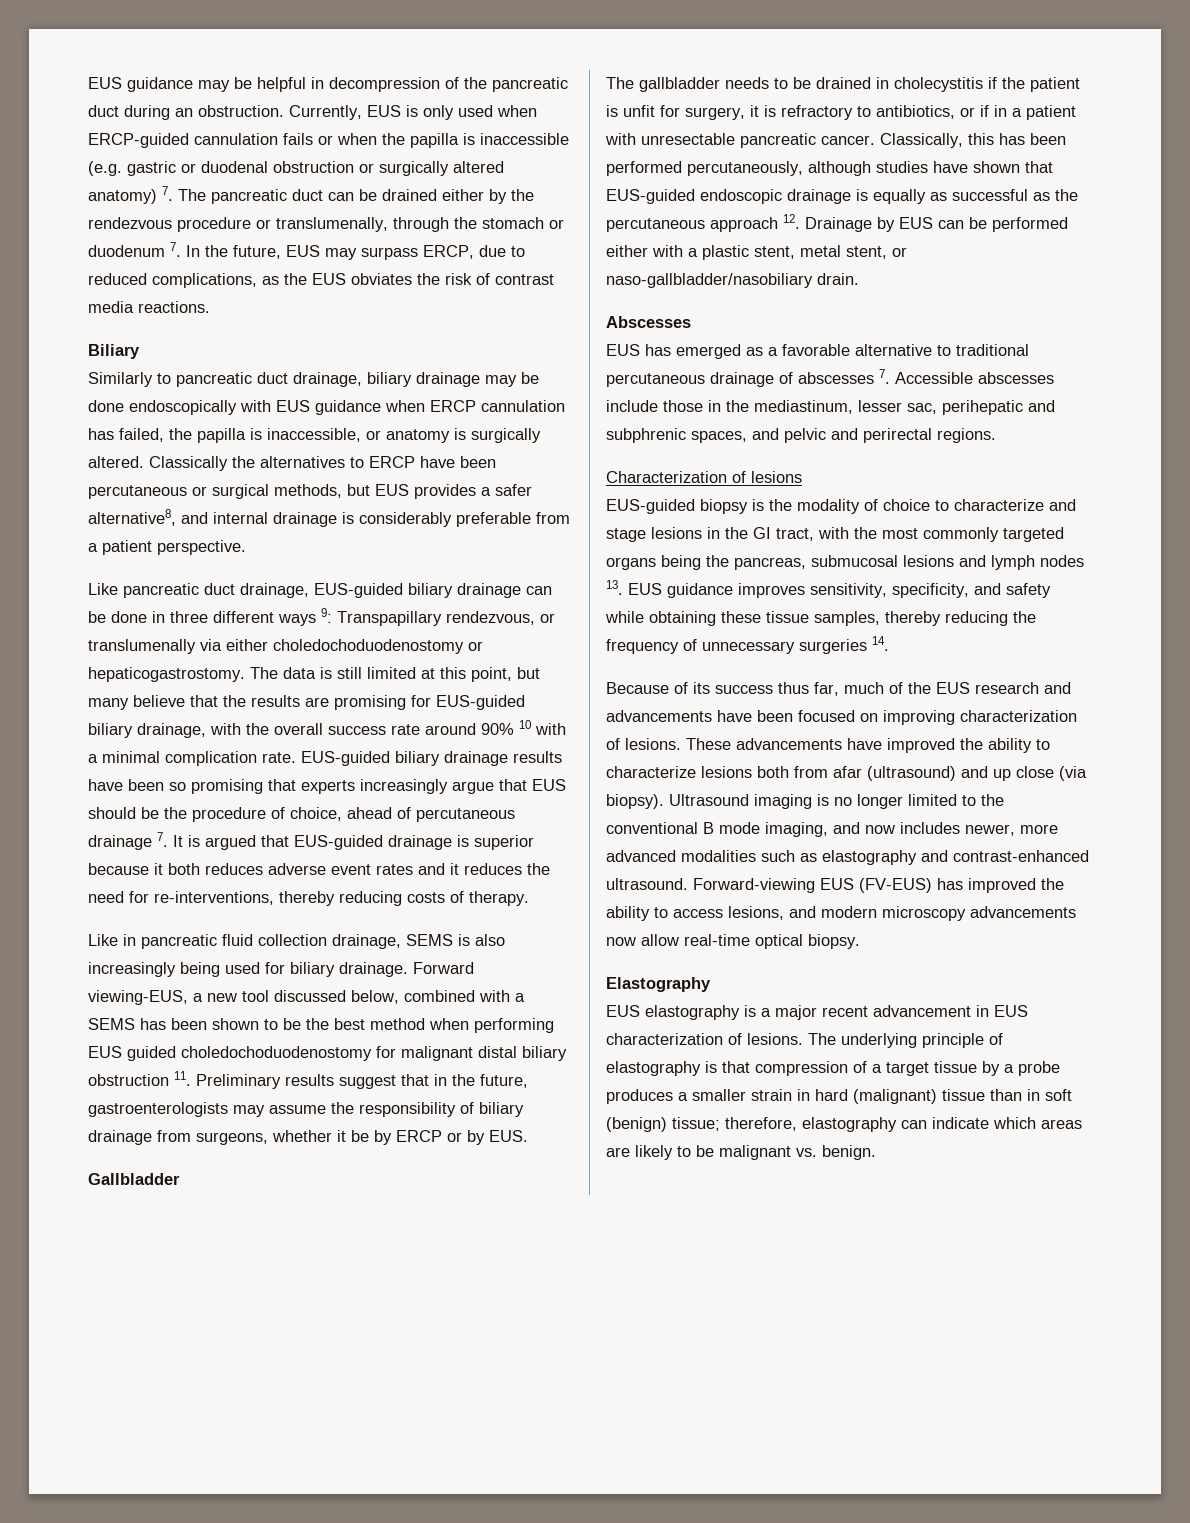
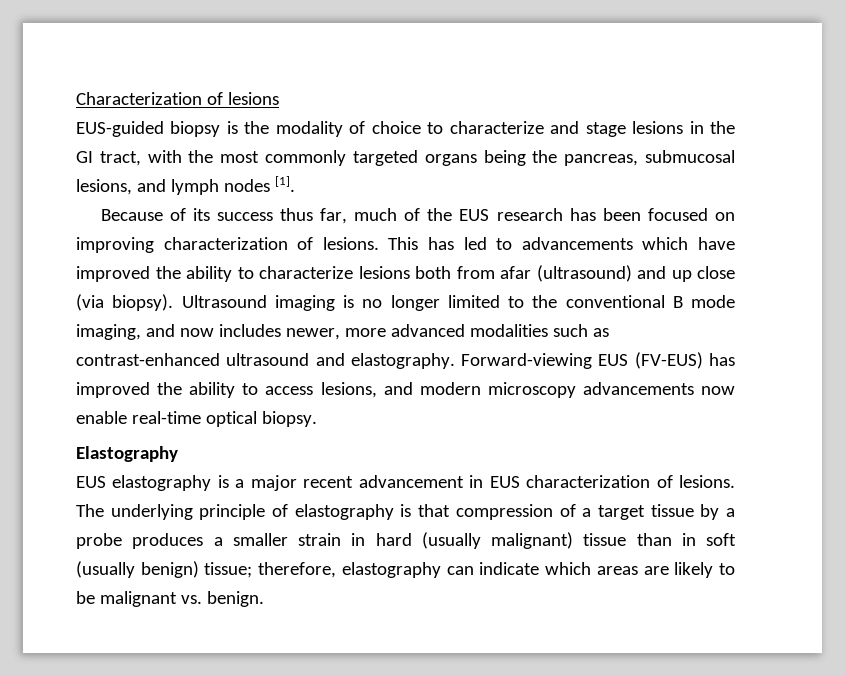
[88,77,568,92] [88,105,537,120] [88,133,569,148] [88,161,504,176] [88,186,534,204] [88,217,564,232] [88,242,525,260] [88,273,554,288] [88,301,210,313] [88,344,140,359] [88,372,539,387] [88,400,565,415] [88,428,541,443] [88,456,496,471] [88,484,532,499] [88,509,570,527] [88,540,246,555] [88,583,552,598] [88,608,555,626] [88,639,483,654] [88,667,540,682] [88,695,525,710] [88,720,566,738] [88,751,562,766] [88,779,566,794] [88,807,515,822] [88,832,534,850] [88,863,550,875] [88,891,529,906] [88,934,505,949] [88,962,474,977] [88,990,525,1005] [88,1018,554,1033] [88,1046,567,1061] [88,1071,528,1089] [88,1102,524,1117] [88,1130,528,1145] [88,1173,180,1185] [606,77,1080,92] [606,105,1076,120] [605,133,1066,148] [606,161,1053,176] [606,189,1078,204] [606,214,1068,232] [606,245,907,260] [606,273,859,288] [606,316,691,328] [606,344,1029,359] [606,369,1054,387] [606,400,1055,415] [606,428,996,443] EUS guidance may be helpful in decompression of the pancreatic duct during an obstruction. Currently, EUS is only used when ERCP-guided cannulation fails or when the papilla is inaccessible (e.g. gastric or duodenal obstruction or surgically altered anatomy) 7. The pancreatic duct can be drained either by the rendezvous procedure or translumenally, through the stomach or duodenum 7. In the future, EUS may surpass ERCP, due to reduced complications, as the EUS obviates the risk of contrast media reactions. // Biliary // Similarly to pancreatic duct drainage, biliary drainage may be done endoscopically with EUS guidance when ERCP cannulation has failed, the papilla is inaccessible, or anatomy is surgically altered. Classically the alternatives to ERCP have been percutaneous or surgical methods, but EUS provides a safer alternative8, and internal drainage is considerably preferable from a patient perspective. // Like pancreatic duct drainage, EUS-guided biliary drainage can be done in three different ways 9: Transpapillary rendezvous, or translumenally via either choledochoduodenostomy or hepaticogastrostomy. The data is still limited at this point, but many believe that the results are promising for EUS-guided biliary drainage, with the overall success rate around 90% 10 with a minimal complication rate. EUS-guided biliary drainage results have been so promising that experts increasingly argue that EUS should be the procedure of choice, ahead of percutaneous drainage 7. It is argued that EUS-guided drainage is superior because it both reduces adverse event rates and it reduces the need for re-interventions, thereby reducing costs of therapy. // Like in pancreatic fluid collection drainage, SEMS is also increasingly being used for biliary drainage. Forward viewing-EUS, a new tool discussed below, combined with a SEMS has been shown to be the best method when performing EUS guided choledochoduodenostomy for malignant distal biliary obstruction 11. Preliminary results suggest that in the future, gastroenterologists may assume the responsibility of biliary drainage from surgeons, whether it be by ERCP or by EUS. // Gallbladder // The gallbladder needs to be drained in cholecystitis if the patient is unfit for surgery, it is refractory to antibiotics, or if in a patient with unresectable pancreatic cancer. Classically, this has been performed percutaneously, although studies have shown that EUS-guided endoscopic drainage is equally as successful as the percutaneous approach 12. Drainage by EUS can be performed either with a plastic stent, metal stent, or naso-gallbladder/nasobiliary drain. // Abscesses // EUS has emerged as a favorable alternative to traditional percutaneous drainage of abscesses 7. Accessible abscesses include those in the mediastinum, lesser sac, perihepatic and subphrenic spaces, and pelvic and perirectal regions. // -> (76, 98) none
[903,555,954,567] lesions -> [76,179,132,195] lesions,
[606,580,1051,598] [605,611,1036,626] [606,636,889,654] 13. EUS guidance improves sensitivity, specificity, and safety while obtaining these tissue samples, thereby reducing the frequency of unnecessary surgeries 14. -> [274,176,295,192] [1].
[1044,682,1071,694] [606,710,752,722] and advancements have -> [569,208,596,221] has
[686,738,842,750] These advancements -> [388,237,689,250] This has led to advancements which
[822,850,1089,865] [606,878,688,890] elastography and contrast-enhanced ultrasound. -> [76,353,455,369] contrast-enhanced ultrasound and elastography.
[641,934,679,946] allow -> [76,411,127,424] enable
[853,1089,937,1104] (malignant) -> [421,532,573,549] (usually malignant)
[606,1117,667,1132] (benign) -> [76,561,199,578] (usually benign)

